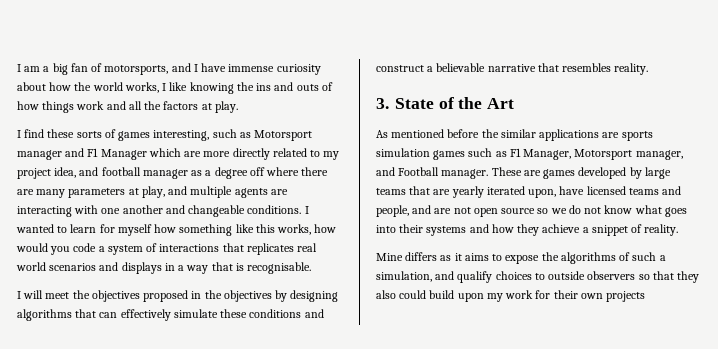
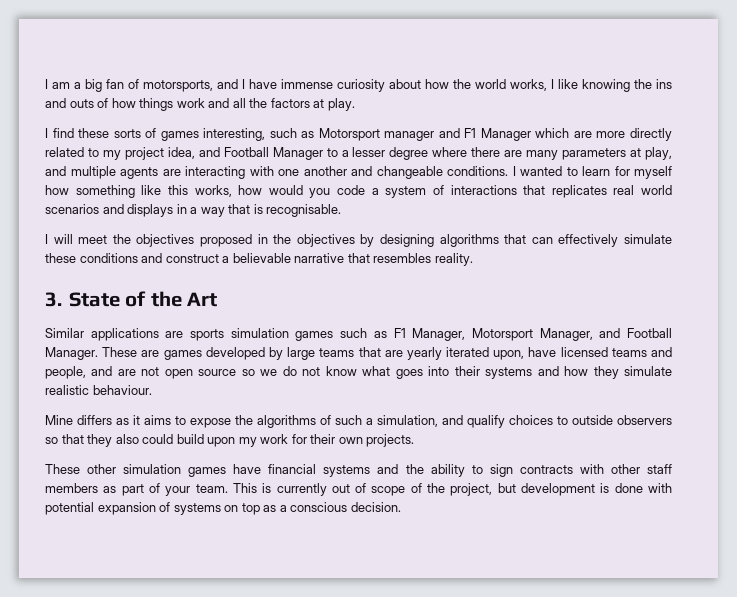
[101,167,265,179] football manager as a degree off -> [223,147,429,160] Football Manager to a lesser degree
[376,129,536,138] As mentioned before the similar -> [45,328,84,338] Similar
[635,150,683,160] [376,167,489,179] manager, and Football manager. -> [539,328,672,341] [45,347,98,360] Manager, and Football Manager.
[542,224,679,236] achieve a snippet of reality. -> [623,366,672,376] [45,385,152,395] simulate realistic behaviour.
[606,291,646,302] projects -> [366,434,415,447] [45,464,673,477] [45,483,672,496] [45,502,401,515] projects. // These other simulation games have financial systems and the ability to sign contracts with other staff members as part of your team. This is currently out of scope of the project, but development is done with potential expansion of systems on top as a conscious decision.

